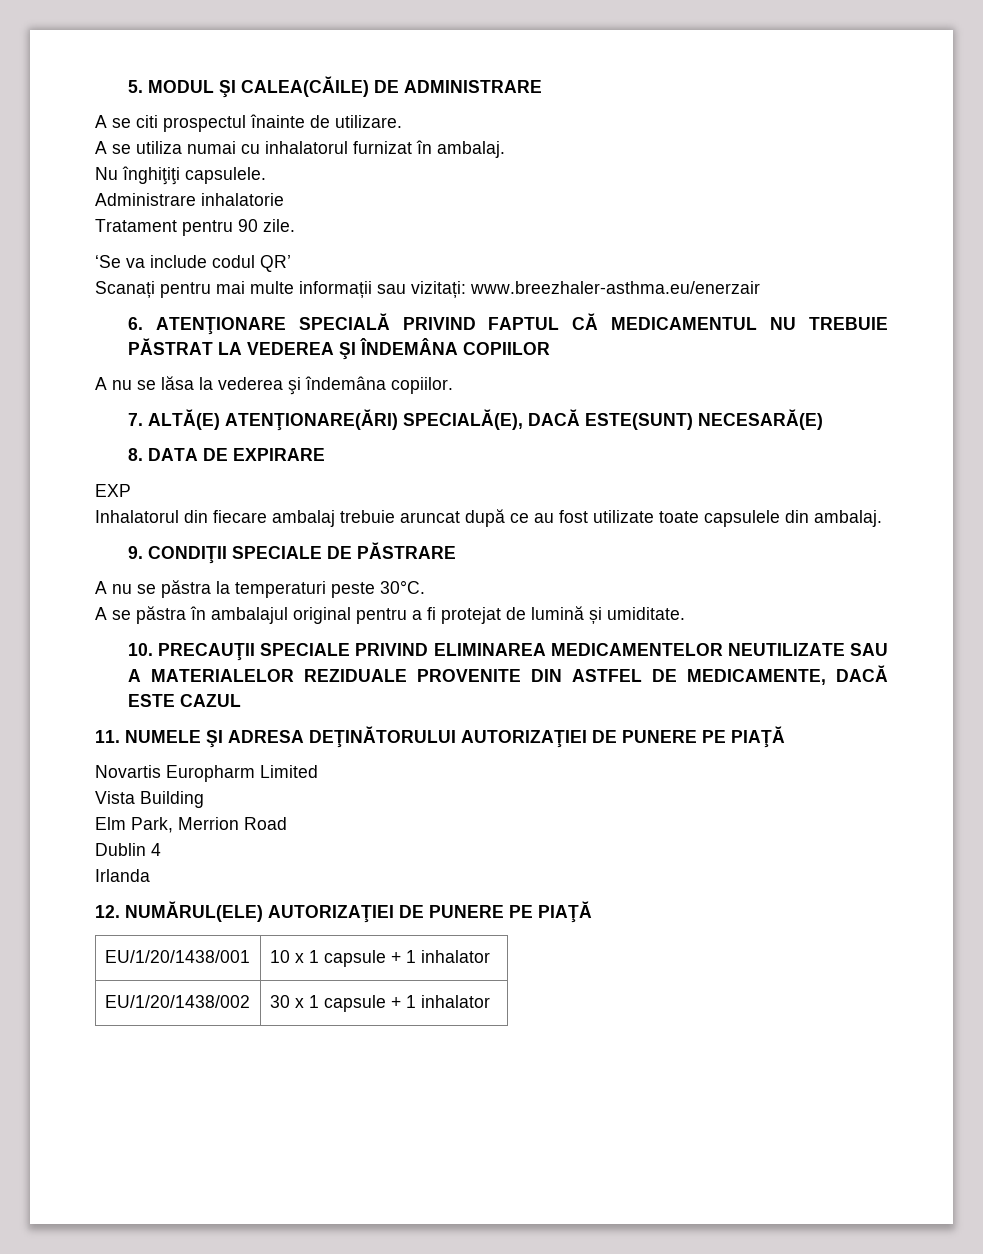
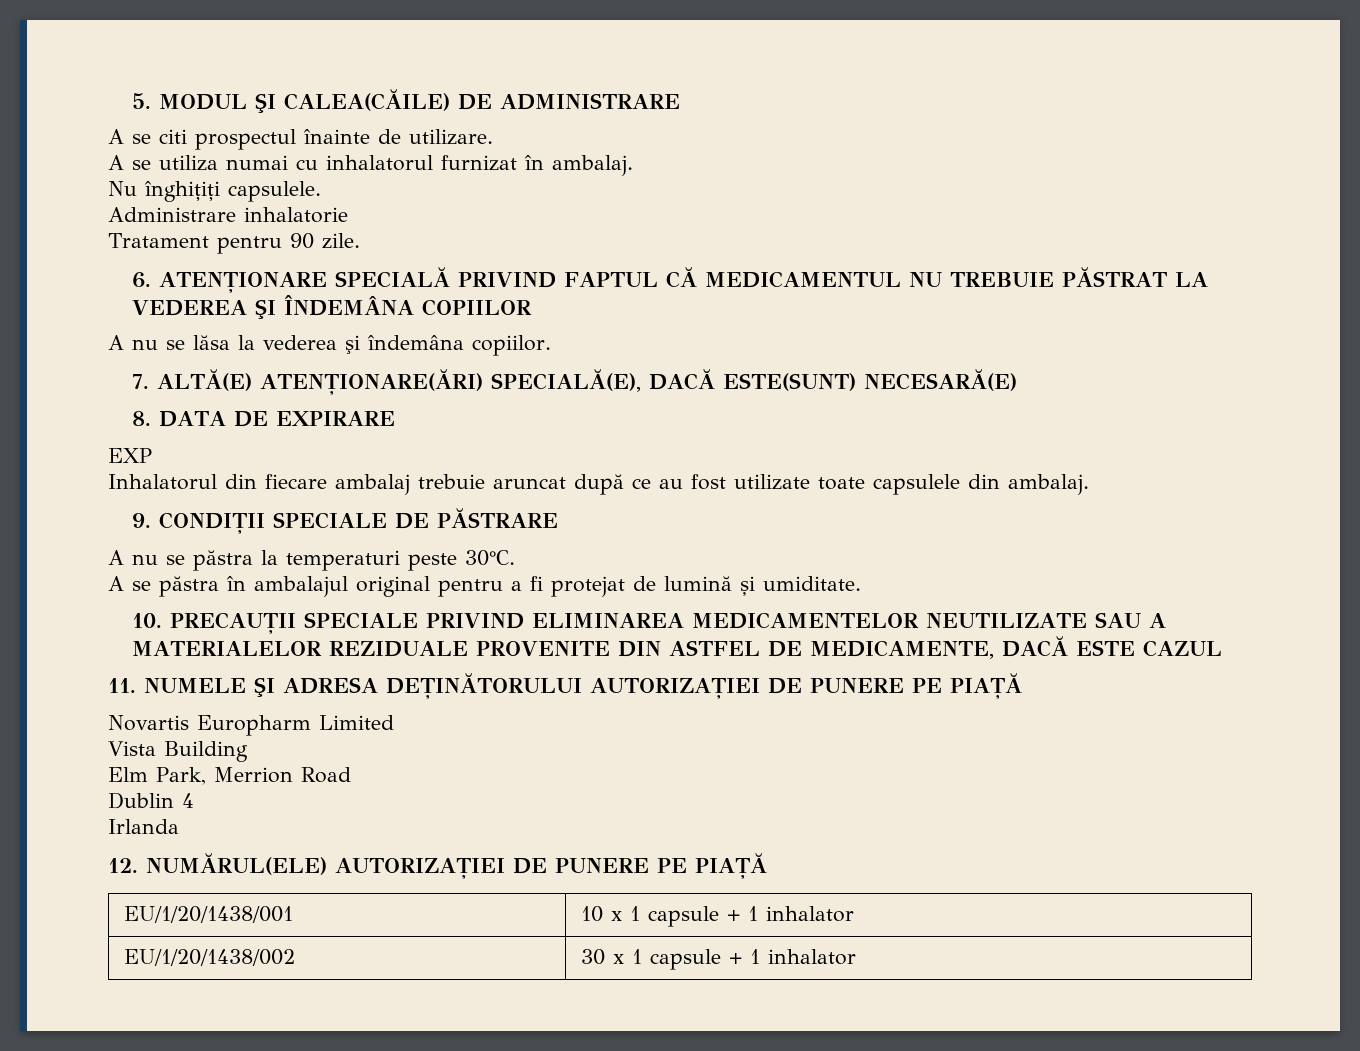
[95,255,291,272] [95,281,760,298] // ‘Se va include codul QR’ // Scanați pentru mai multe informații sau vizitați: www.breezhaler-asthma.eu/enerzair -> (360, 241) none

